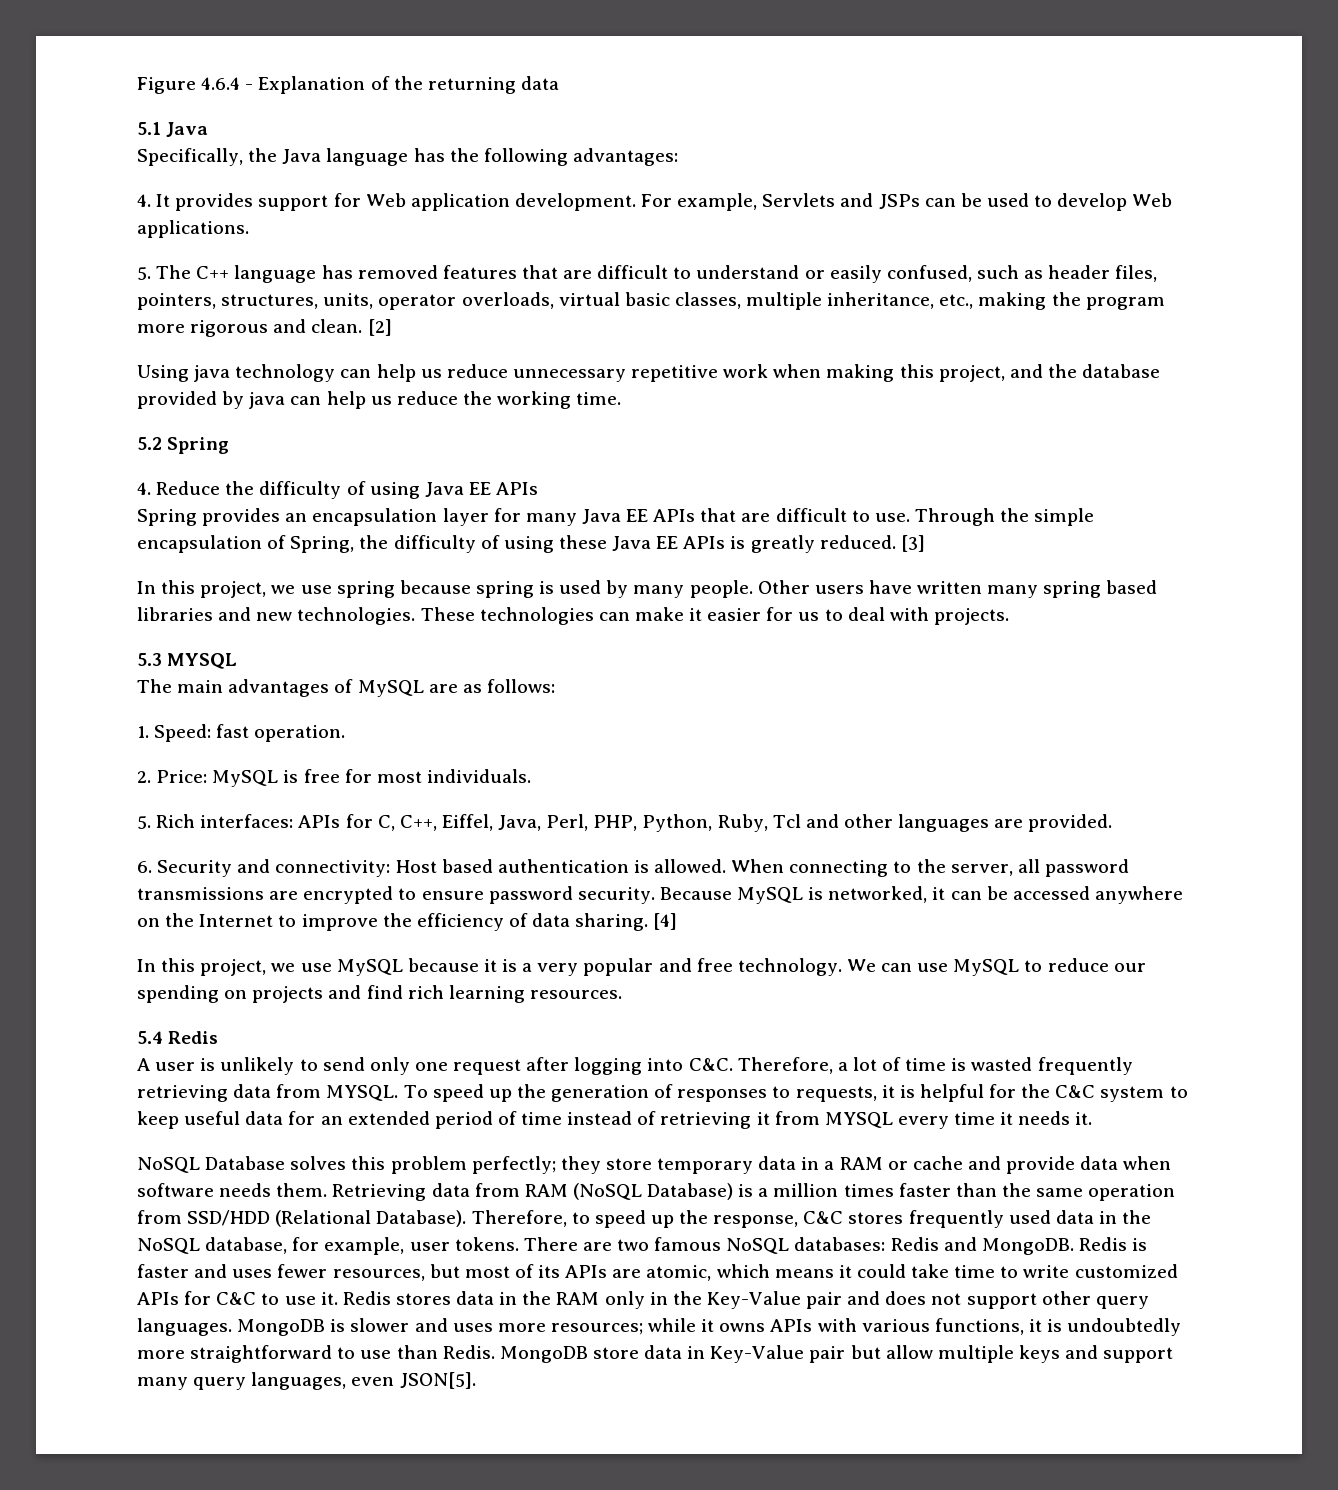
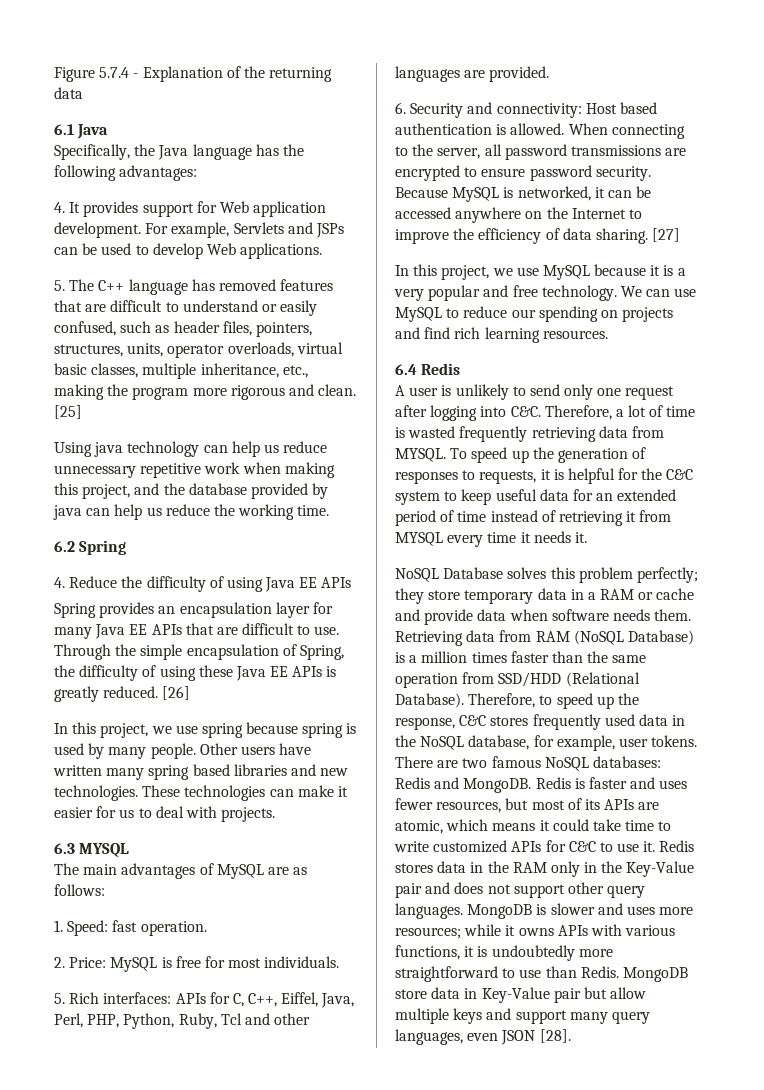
[201,77,241,90] 4.6.4 -> [99,67,130,78] 5.7.4
[137,122,161,135] 5.1 -> [54,124,74,135] 6.1
[367,319,392,336] [2] -> [54,405,82,419] [25]
[137,437,162,450] 5.2 -> [54,541,75,552] 6.2
[900,535,925,552] [3] -> [162,686,191,700] [26]
[137,653,162,666] 5.3 -> [54,843,75,854] 6.3
[653,913,678,930] [4] -> [652,228,681,242] [27]
[137,1031,163,1044] 5.4 -> [395,364,417,375] 6.4
[399,1372,476,1389] JSON[5]. -> [501,1029,571,1045] JSON [28].

